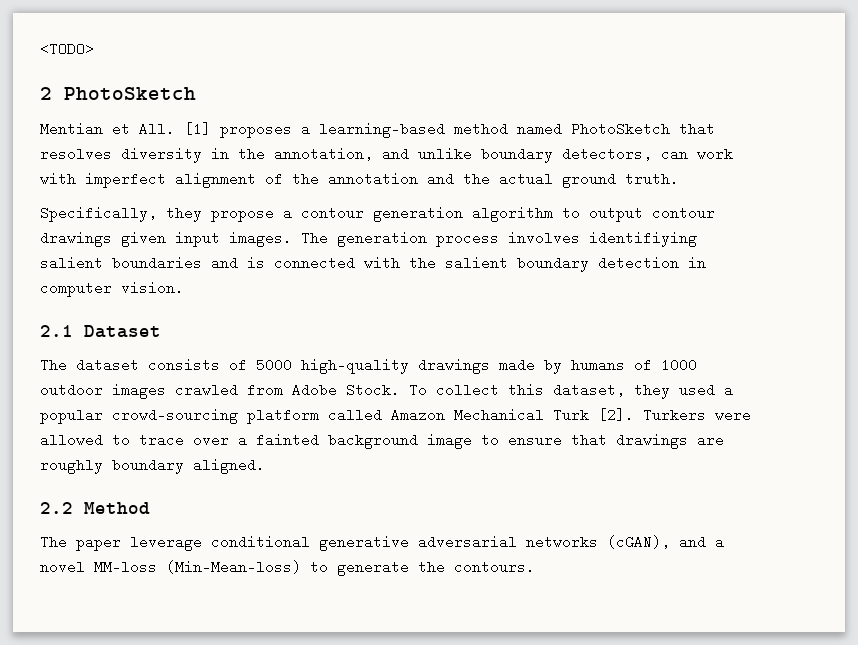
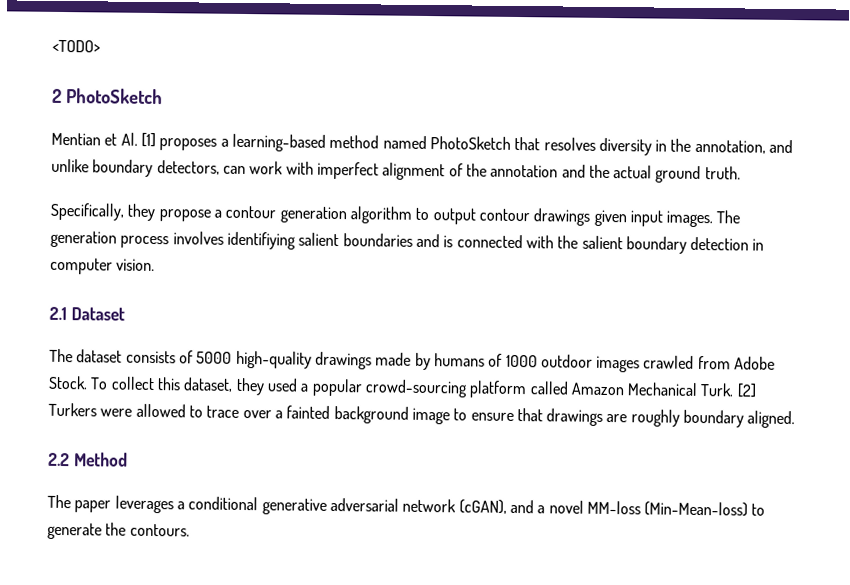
[139,122,175,136] All. -> [120,132,138,146] Al.
[553,408,634,422] Turk [2]. -> [700,383,757,398] Turk. [2]
[130,535,202,551] leverage -> [114,495,185,514] leverages a
[526,535,598,549] networks -> [402,498,457,513] network

